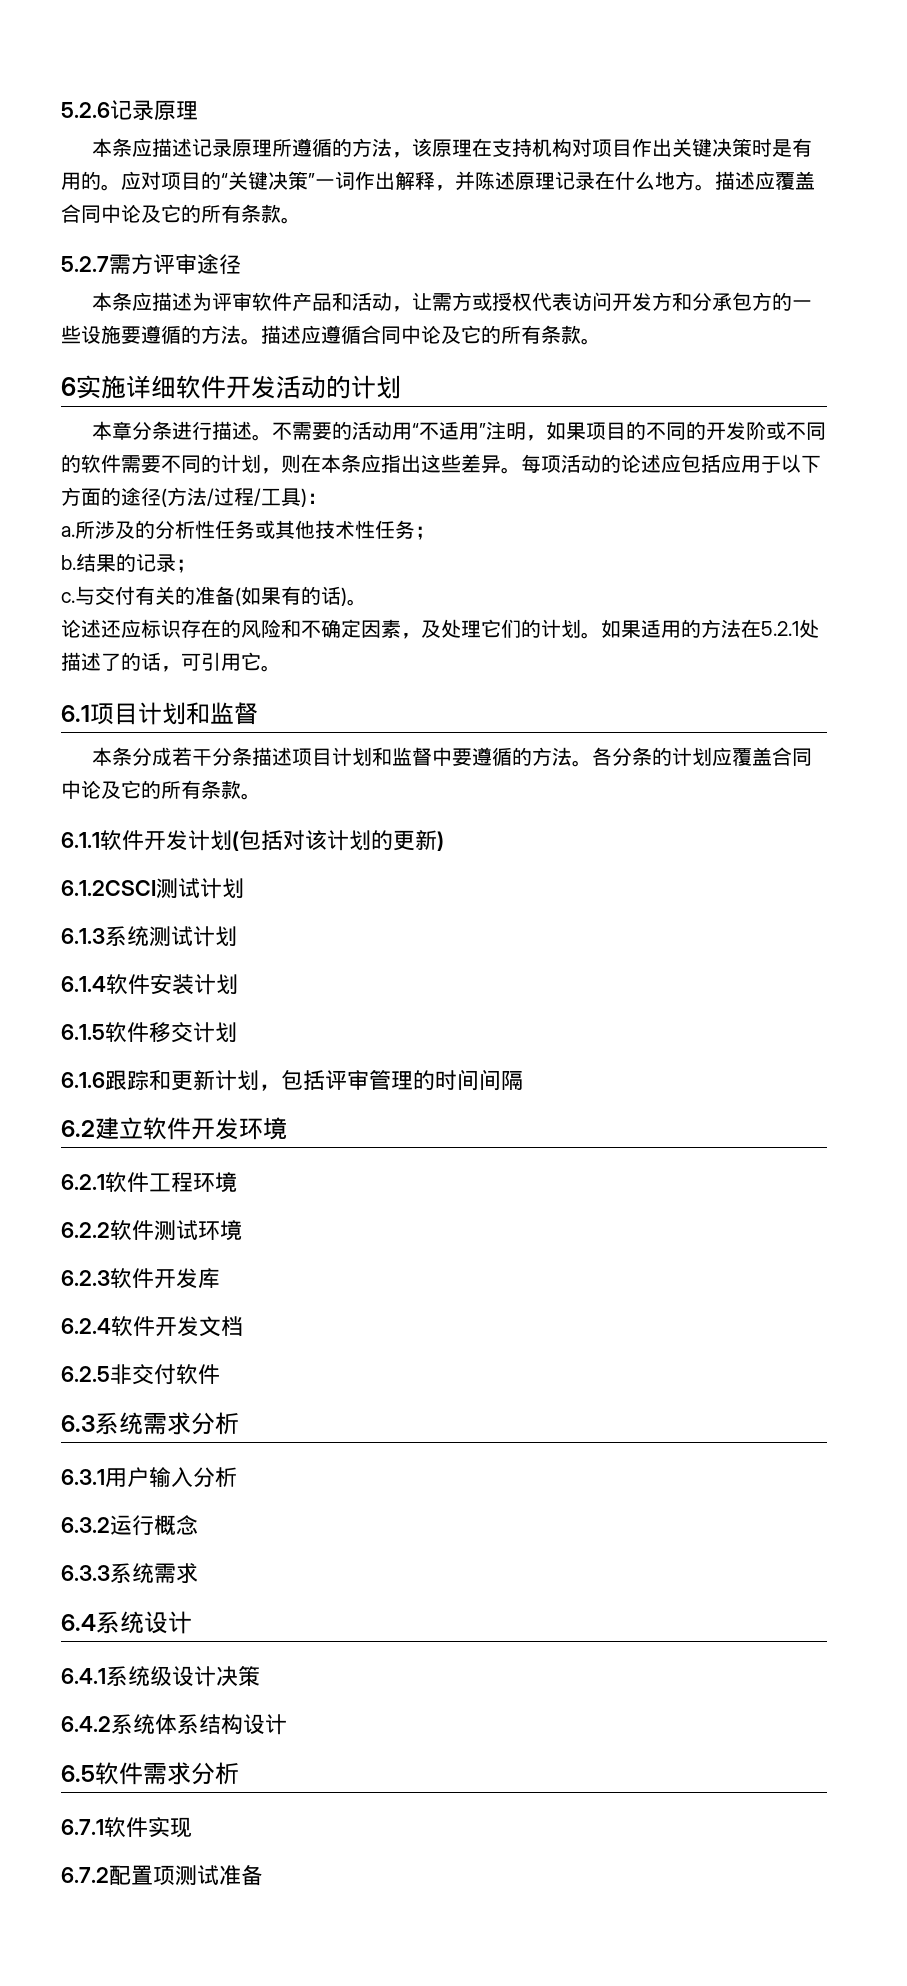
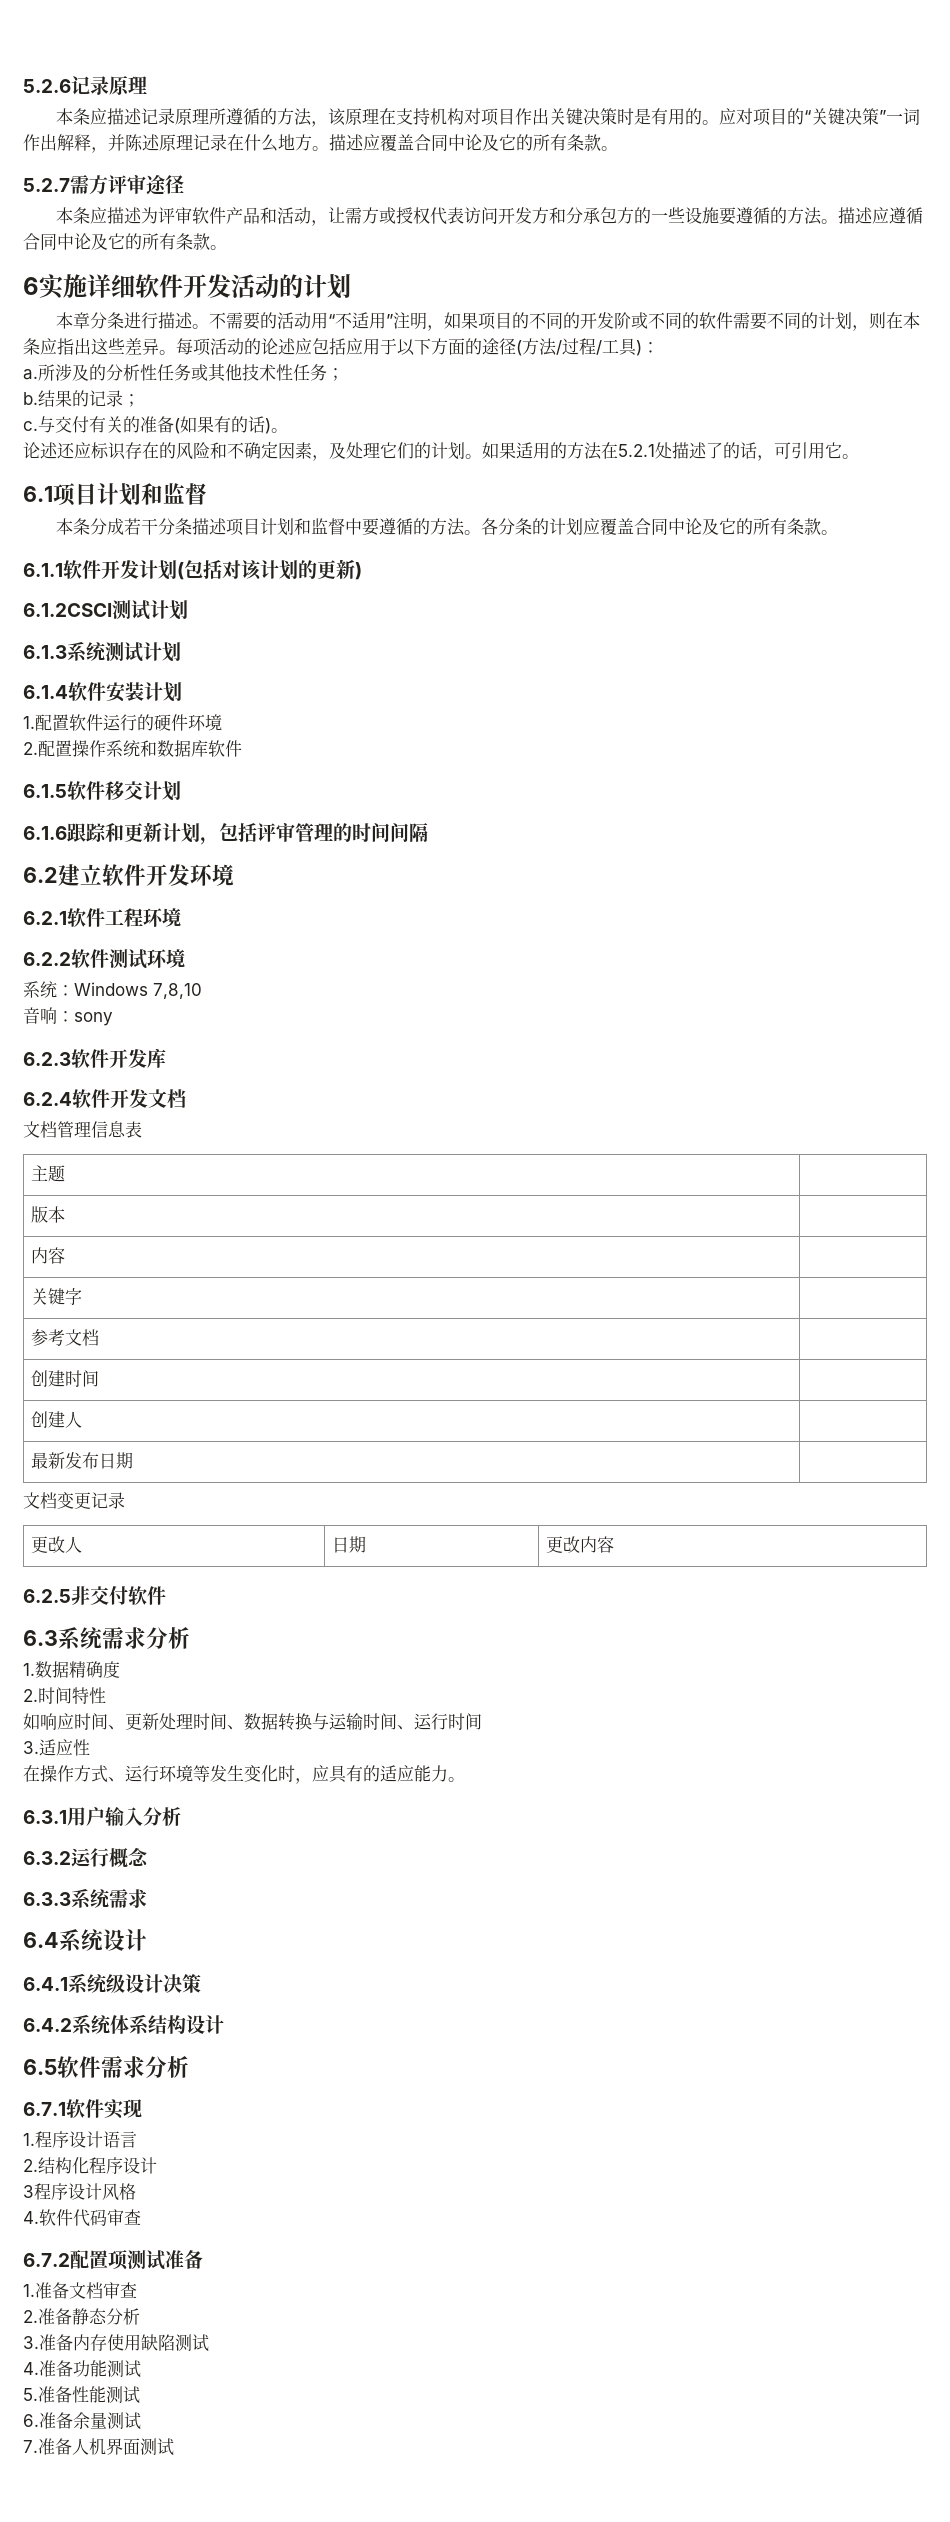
(238, 984) none -> [23,714,222,731] [23,740,242,757] // 1.配置软件运行的硬件环境 // 2.配置操作系统和数据库软件
(242, 1230) none -> [23,981,202,999] [23,1007,113,1026] // 系统：Windows 7,8,10 // 音响：sony
(243, 1326) none -> [23,1121,142,1138] [30,1165,65,1182] [30,1206,65,1223] [30,1247,65,1264] [30,1288,82,1305] [30,1329,99,1346] [30,1370,99,1387] [30,1411,82,1428] [30,1452,133,1469] [23,1492,125,1509] [30,1536,82,1553] [331,1536,366,1553] [545,1536,614,1553] // 文档管理信息表 // 主题 | // 版本 | // 内容 | // 关键字 | // 参考文档 | // 创建时间 | // 创建人 | // 最新发布日期 | // 文档变更记录 // 更改人 | 日期 | 更改内容
(239, 1423) none -> [23,1661,120,1678] [23,1687,106,1705] [23,1713,482,1731] [23,1739,90,1756] [23,1765,465,1784] // 1.数据精确度 // 2.时间特性 // 如响应时间、更新处理时间、数据转换与运输时间、运行时间 // 3.适应性 // 在操作方式、运行环境等发生变化时，应具有的适应能力。
(192, 1827) none -> [23,2131,137,2148] [23,2157,157,2174] [23,2183,136,2201] [23,2209,141,2227] // 1.程序设计语言 // 2.结构化程序设计 // 3程序设计风格 // 4.软件代码审查
(263, 1875) none -> [23,2282,137,2299] [23,2308,140,2325] [23,2334,209,2352] [23,2360,141,2378] [23,2386,140,2404] [23,2412,141,2430] [23,2438,174,2456] // 1.准备文档审查 // 2.准备静态分析 // 3.准备内存使用缺陷测试 // 4.准备功能测试 // 5.准备性能测试 // 6.准备余量测试 // 7.准备人机界面测试

